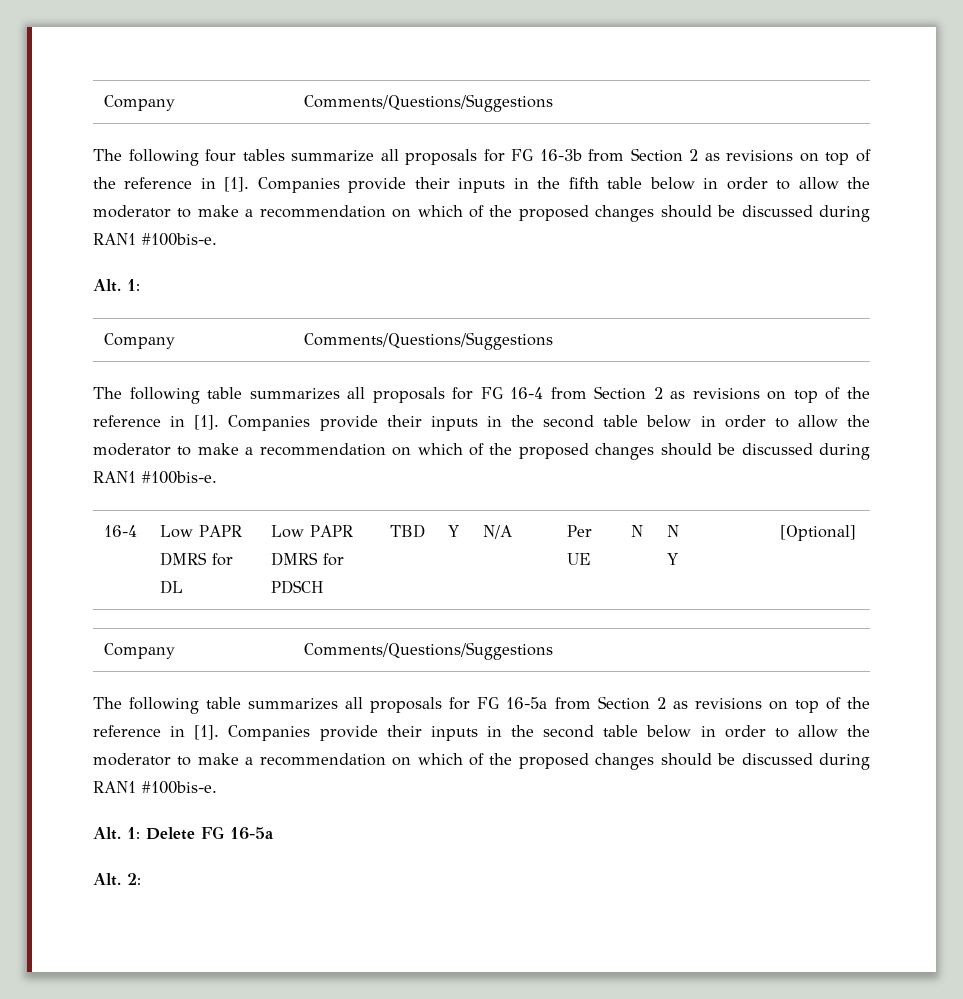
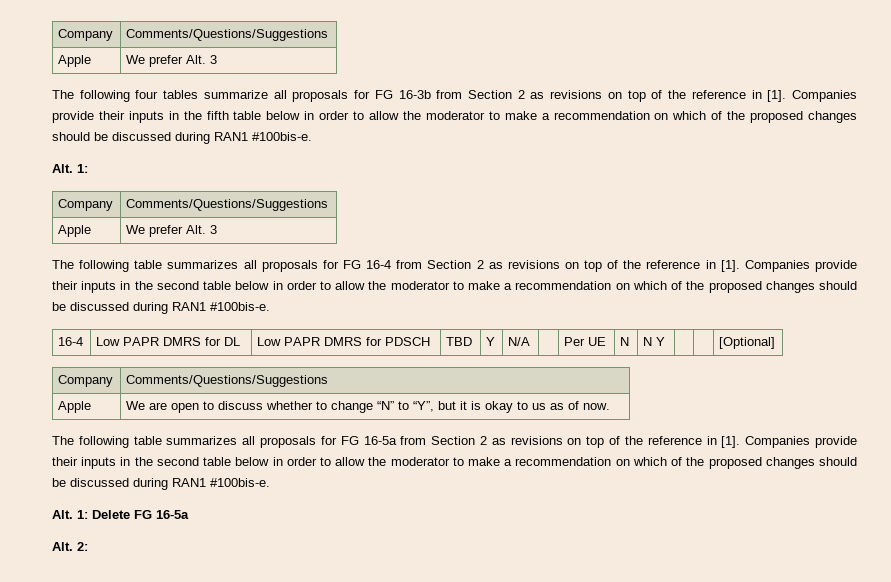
[104,95,176,111] [304,94,554,112] Company | Comments/Questions/Suggestions -> [58,29,114,41] [126,29,329,41] [58,55,92,67] [126,55,218,67] Company | Comments/Questions/Suggestions // Apple | We prefer Alt. 3
(554, 341) none -> [58,225,92,237] [126,225,218,237] // Apple | We prefer Alt. 3
(554, 651) none -> [58,401,92,413] [126,401,611,413] // Apple | We are open to discuss whether to change “N” to “Y”, but it is okay to us as of now.

